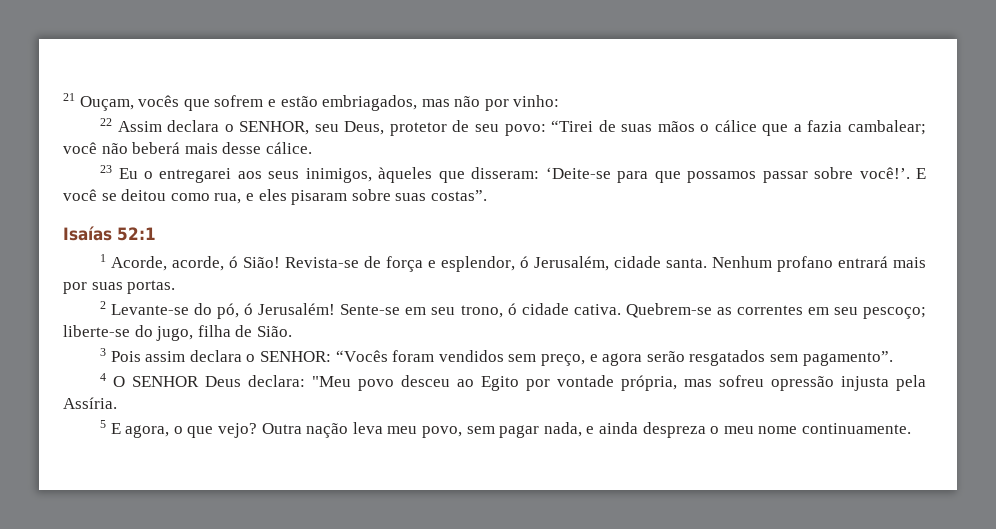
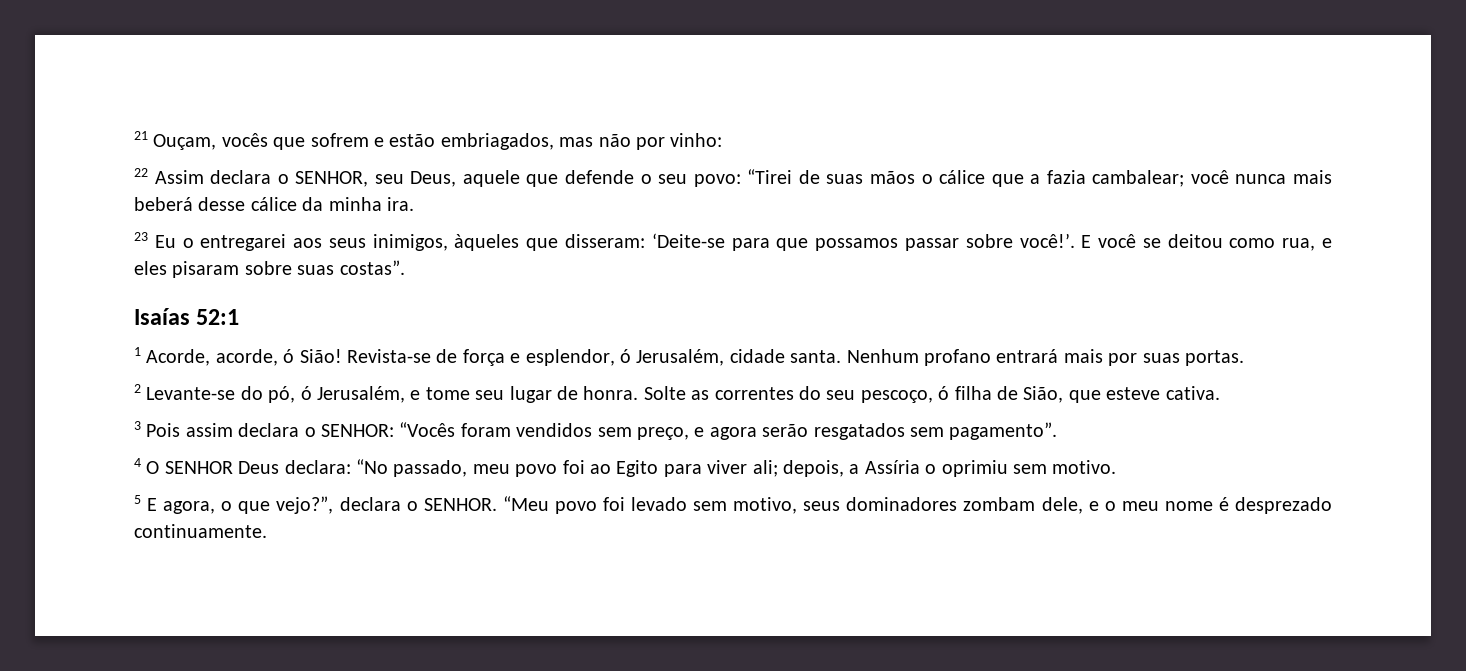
[389,120,470,136] protetor de -> [462,170,652,187] aquele que defende o
[101,142,312,154] não beberá mais desse cálice. -> [1235,170,1332,184] [134,197,414,211] nunca mais beberá desse cálice da minha ira.
[258,303,927,319] [63,325,292,341] Jerusalém! Sente-se em seu trono, ó cidade cativa. Quebrem-se as correntes em seu pescoço; liberte-se do jugo, filha de Sião. -> [317,386,1220,403] Jerusalém, e tome seu lugar de honra. Solte as correntes do seu pescoço, ó filha de Sião, que esteve cativa.
[312,375,926,391] [63,397,117,409] "Meu povo desceu ao Egito por vontade própria, mas sofreu opressão injusta pela Assíria. -> [356,459,1117,477] “No passado, meu povo foi ao Egito para viver ali; depois, a Assíria o oprimiu sem motivo.
[218,422,706,438] vejo? Outra nação leva meu povo, sem pagar nada, e ainda despreza -> [276,496,1099,514] vejo?”, declara o SENHOR. “Meu povo foi levado sem motivo, seus dominadores zombam dele, e
(798, 430) none -> [1218,497,1333,514] é desprezado

